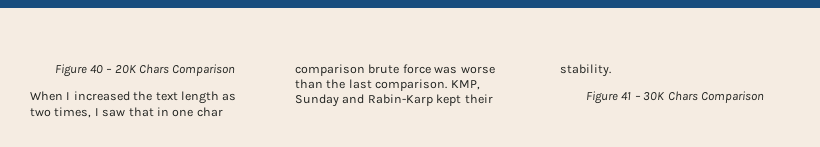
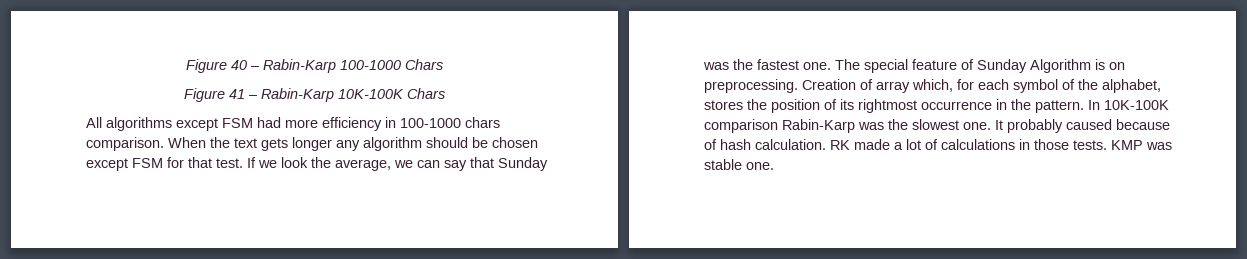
[114,64,236,76] [30,91,237,104] [30,107,223,118] [295,64,495,76] [295,79,480,91] [295,94,493,107] [560,64,611,77] 20K Chars Comparison // When I increased the text length as two times, I saw that in one char comparison brute force was worse than the last comparison. KMP, Sunday and Rabin-Karp kept their stability. -> [263,59,443,73] Rabin-Karp 100-1000 Chars
[643,91,764,103] 30K Chars Comparison -> [261,88,445,102] [85,117,500,131] [85,137,538,151] [85,157,548,171] [702,59,1125,73] [703,79,1161,93] [703,99,1169,113] [703,119,1170,133] [703,139,1172,150] [703,159,774,170] Rabin-Karp 10K-100K Chars // All algorithms except FSM had more efficiency in 100-1000 chars comparison. When the text gets longer any algorithm should be chosen except FSM for that test. If we look the average, we can say that Sunday was the fastest one. The special feature of Sunday Algorithm is on preprocessing. Creation of array which, for each symbol of the alphabet, stores the position of its rightmost occurrence in the pattern. In 10K-100K comparison Rabin-Karp was the slowest one. It probably caused because of hash calculation. RK made a lot of calculations in those tests. KMP was stable one.

